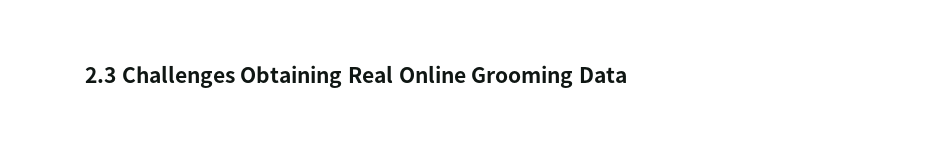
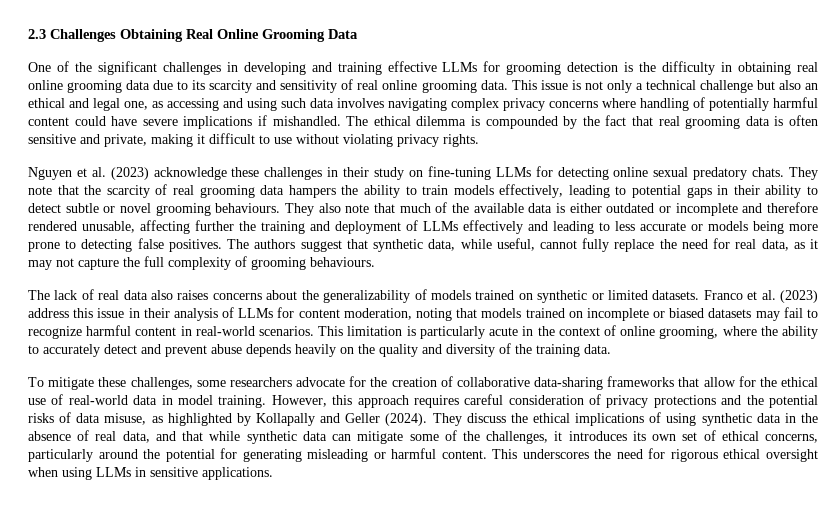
(628, 75) none -> [28,61,818,75] [28,79,818,93] [28,97,818,111] [28,115,819,129] [28,133,479,147] [28,166,819,180] [28,184,819,198] [28,202,818,216] [28,220,818,234] [28,238,819,252] [28,256,375,270] [28,289,818,303] [28,307,818,321] [28,325,819,339] [28,343,611,357] [28,376,818,390] [28,394,819,408] [28,412,818,426] [28,430,819,444] [28,448,818,462] [28,467,273,480] // One of the significant challenges in developing and training effective LLMs for grooming detection is the difficulty in obtaining real online grooming data due to its scarcity and sensitivity of real online grooming data. This issue is not only a technical challenge but also an ethical and legal one, as accessing and using such data involves navigating complex privacy concerns where handling of potentially harmful content could have severe implications if mishandled. The ethical dilemma is compounded by the fact that real grooming data is often sensitive and private, making it difficult to use without violating privacy rights. // Nguyen et al. (2023) acknowledge these challenges in their study on fine-tuning LLMs for detecting online sexual predatory chats. They note that the scarcity of real grooming data hampers the ability to train models effectively, leading to potential gaps in their ability to detect subtle or novel grooming behaviours. They also note that much of the available data is either outdated or incomplete and therefore rendered unusable, affecting further the training and deployment of LLMs effectively and leading to less accurate or models being more prone to detecting false positives. The authors suggest that synthetic data, while useful, cannot fully replace the need for real data, as it may not capture the full complexity of grooming behaviours. // The lack of real data also raises concerns about the generalizability of models trained on synthetic or limited datasets. Franco et al. (2023) address this issue in their analysis of LLMs for content moderation, noting that models trained on incomplete or biased datasets may fail to recognize harmful content in real-world scenarios. This limitation is particularly acute in the context of online grooming, where the ability to accurately detect and prevent abuse depends heavily on the quality and diversity of the training data. // To mitigate these challenges, some researchers advocate for the creation of collaborative data-sharing frameworks that allow for the ethical use of real-world data in model training. However, this approach requires careful consideration of privacy protections and the potential risks of data misuse, as highlighted by Kollapally and Geller (2024). They discuss the ethical implications of using synthetic data in the absence of real data, and that while synthetic data can mitigate some of the challenges, it introduces its own set of ethical concerns, particularly around the potential for generating misleading or harmful content. This underscores the need for rigorous ethical oversight when using LLMs in sensitive applications.

